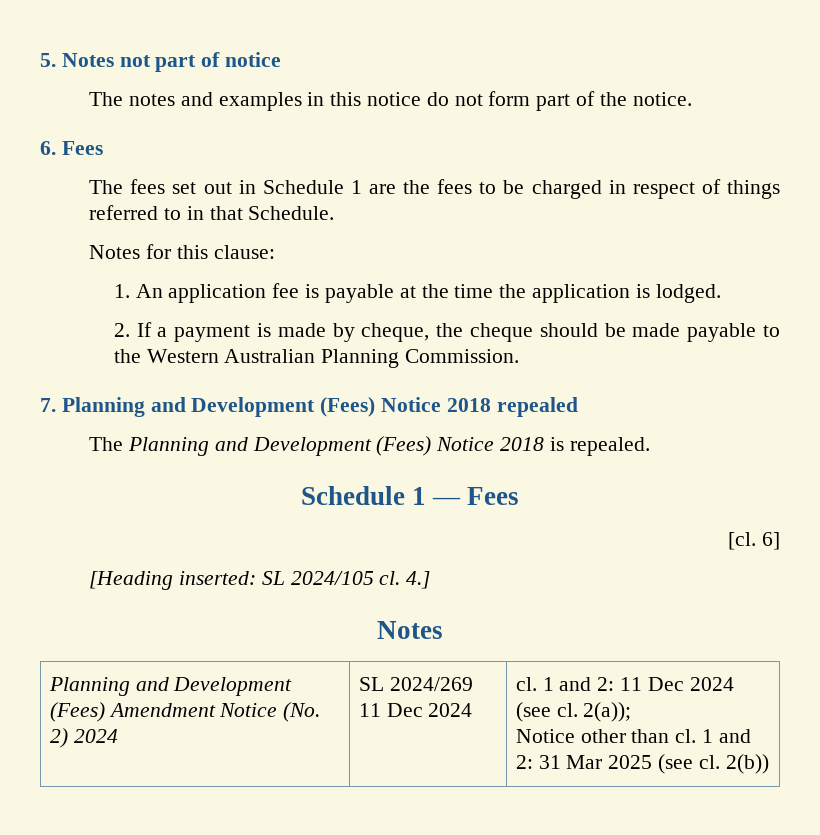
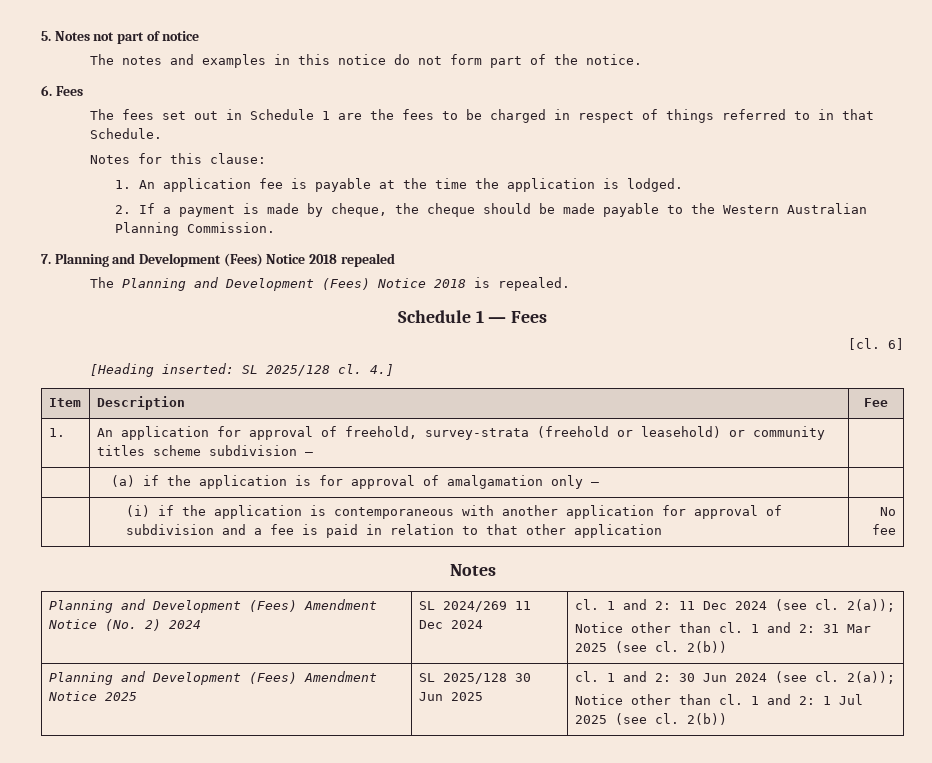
[290,571,374,585] 2024/105 -> [266,365,331,376] 2025/128
(431, 580) none -> [48,398,81,407] [96,396,185,410] [864,398,888,407] [48,428,65,437] [96,426,825,440] [96,445,313,456] [111,475,600,489] [126,505,783,519] [126,524,663,538] [880,507,897,516] [872,524,897,535] // Item | Description | Fee // 1. | An application for approval of freehold, survey-strata (freehold or leasehold) or community titles scheme subdivision — | // | (a) if the application is for approval of amalgamation only — | // | (i) if the application is contemporaneous with another application for approval of subdivision and a fee is paid in relation to that other application | No fee
(769, 764) none -> [48,671,377,685] [47,691,137,701] [418,673,531,684] [418,692,483,701] [574,671,895,684] [574,694,863,705] [574,713,727,725] // Planning and Development (Fees) Amendment Notice 2025 | SL 2025/128 30 Jun 2025 | cl. 1 and 2: 30 Jun 2024 (see cl. 2(a)); // Notice other than cl. 1 and 2: 1 Jul 2025 (see cl. 2(b))

